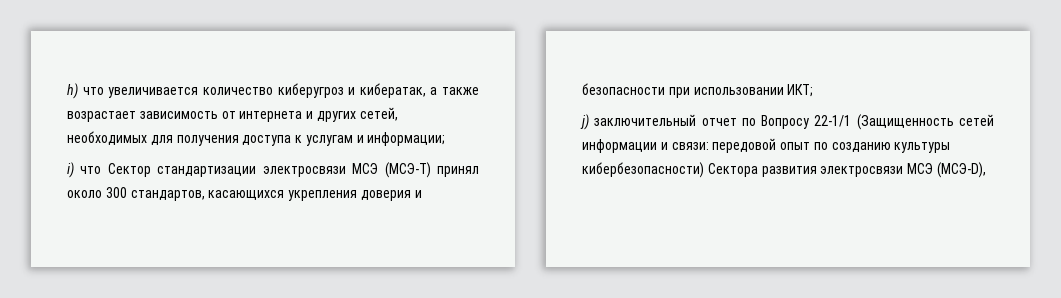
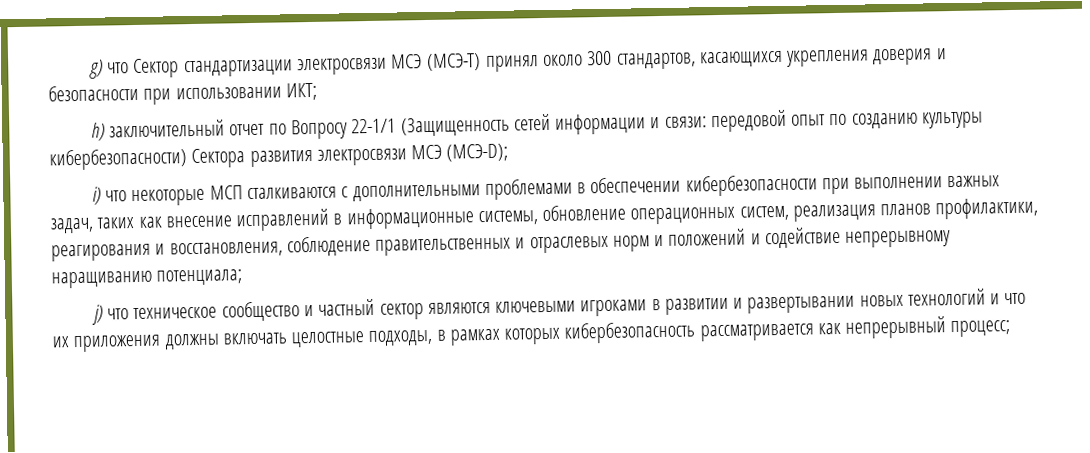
[67,83,479,99] [67,107,398,122] [67,131,446,146] [67,162,74,178] h) что увеличивается количество киберугроз и кибератак, а также возрастает зависимость от интернета и других сетей, необходимых для получения доступа к услугам и информации; // i) -> [88,59,103,79] g)
[580,114,589,130] j) -> [90,122,105,141] h)
[936,162,986,178] (МСЭ-D), -> [446,143,509,162] [91,174,1001,207] [50,197,1039,234] [51,226,952,262] [51,269,243,289] [91,288,1027,325] [52,316,1011,353] (МСЭ-D); // i) что некоторые МСП сталкиваются с дополнительными проблемами в обеспечении кибербезопасности при выполнении важных задач, таких как внесение исправлений в информационные системы, обновление операционных систем, реализация планов профилактики, реагирования и восстановления, соблюдение правительственных и отраслевых норм и положений и содействие непрерывному наращиванию потенциала; // j) что техническое сообщество и частный сектор являются ключевыми игроками в развитии и развертывании новых технологий и что их приложения должны включать целостные подходы, в рамках которых кибербезопасность рассматривается как непрерывный процесс;

